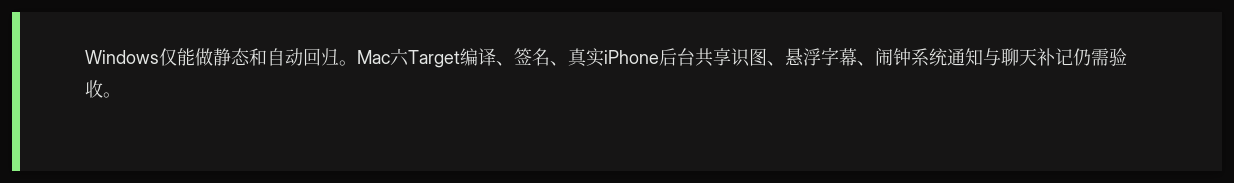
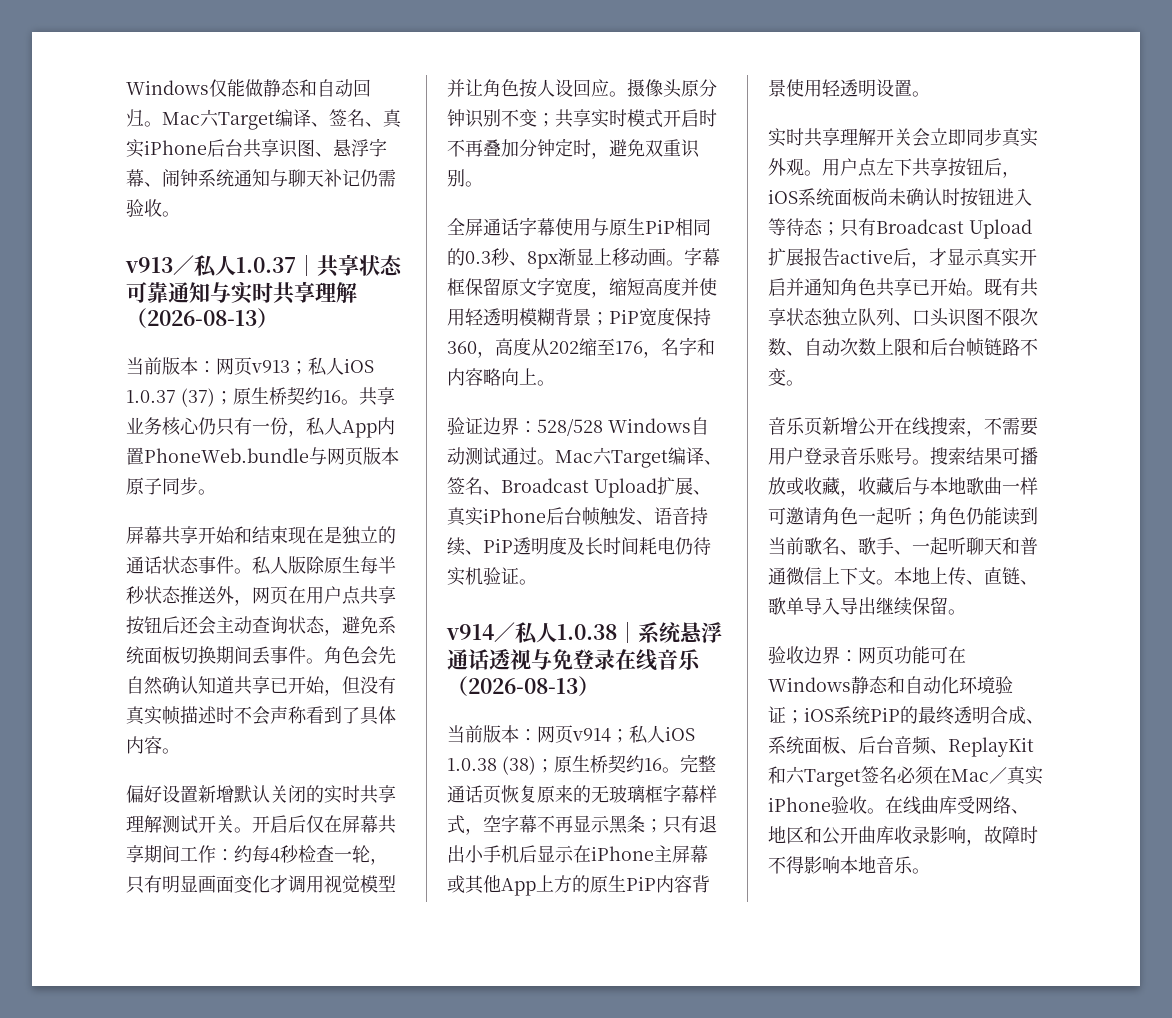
(121, 95) none -> [125,254,403,278] [126,281,357,305] [126,308,278,328] [126,357,374,376] [126,387,395,407] [126,417,395,438] [126,447,399,466] [126,477,216,495] [126,526,396,545] [126,556,396,575] [126,586,396,606] [126,616,396,636] [126,646,396,665] [126,676,396,696] [126,706,396,725] [126,736,180,754] [126,785,396,804] [126,815,396,834] [126,845,388,865] [126,875,396,894] [447,79,717,98] [447,109,717,128] [447,138,700,159] [447,169,483,187] [447,217,711,236] [447,247,720,269] [447,277,717,298] [447,308,711,326] [447,337,715,358] [447,368,555,386] [447,417,709,436] [447,447,722,468] [447,477,711,498] [447,507,708,526] [447,537,711,556] [447,567,537,586] [446,622,722,645] [447,649,701,671] [447,676,599,696] [447,725,695,744] [447,754,716,775] [447,784,717,804] [447,814,717,835] [447,845,708,863] [447,875,710,896] [768,79,930,97] [768,128,1038,147] [768,158,1020,178] [768,188,1032,207] [768,218,1032,239] [768,247,1037,268] [768,278,1038,297] [768,308,1038,327] [768,338,1038,357] [768,368,804,386] [768,417,1038,437] [768,447,1038,465] [768,477,1038,497] [768,507,1038,526] [768,537,1038,555] [768,567,1038,586] [768,597,966,616] [768,646,966,665] [768,676,1013,694] [768,706,1044,725] [768,736,1034,757] [768,766,1043,787] [768,796,1029,815] [768,826,1038,846] [768,856,930,874] // v913／私人1.0.37｜共享状态可靠通知与实时共享理解（2026-08-13） // 当前版本：网页v913；私人iOS 1.0.37 (37)；原生桥契约16。共享业务核心仍只有一份，私人App内置PhoneWeb.bundle与网页版本原子同步。 // 屏幕共享开始和结束现在是独立的通话状态事件。私人版除原生每半秒状态推送外，网页在用户点共享按钮后还会主动查询状态，避免系统面板切换期间丢事件。角色会先自然确认知道共享已开始，但没有真实帧描述时不会声称看到了具体内容。 // 偏好设置新增默认关闭的实时共享理解测试开关。开启后仅在屏幕共享期间工作：约每4秒检查一轮，只有明显画面变化才调用视觉模型并让角色按人设回应。摄像头原分钟识别不变；共享实时模式开启时不再叠加分钟定时，避免双重识别。 // 全屏通话字幕使用与原生PiP相同的0.3秒、8px渐显上移动画。字幕框保留原文字宽度，缩短高度并使用轻透明模糊背景；PiP宽度保持360，高度从202缩至176，名字和内容略向上。 // 验证边界：528/528 Windows自动测试通过。Mac六Target编译、签名、Broadcast Upload扩展、真实iPhone后台帧触发、语音持续、PiP透明度及长时间耗电仍待实机验证。 // v914／私人1.0.38｜系统悬浮通话透视与免登录在线音乐（2026-08-13） // 当前版本：网页v914；私人iOS 1.0.38 (38)；原生桥契约16。完整通话页恢复原来的无玻璃框字幕样式，空字幕不再显示黑条；只有退出小手机后显示在iPhone主屏幕或其他App上方的原生PiP内容背景使用轻透明设置。 // 实时共享理解开关会立即同步真实外观。用户点左下共享按钮后，iOS系统面板尚未确认时按钮进入等待态；只有Broadcast Upload扩展报告active后，才显示真实开启并通知角色共享已开始。既有共享状态独立队列、口头识图不限次数、自动次数上限和后台帧链路不变。 // 音乐页新增公开在线搜索，不需要用户登录音乐账号。搜索结果可播放或收藏，收藏后与本地歌曲一样可邀请角色一起听；角色仍能读到当前歌名、歌手、一起听聊天和普通微信上下文。本地上传、直链、歌单导入导出继续保留。 // 验收边界：网页功能可在Windows静态和自动化环境验证；iOS系统PiP的最终透明合成、系统面板、后台音频、ReplayKit和六Target签名必须在Mac／真实iPhone验收。在线曲库受网络、地区和公开曲库收录影响，故障时不得影响本地音乐。

